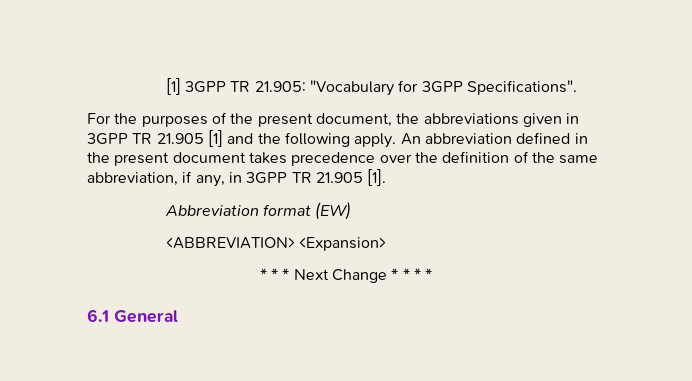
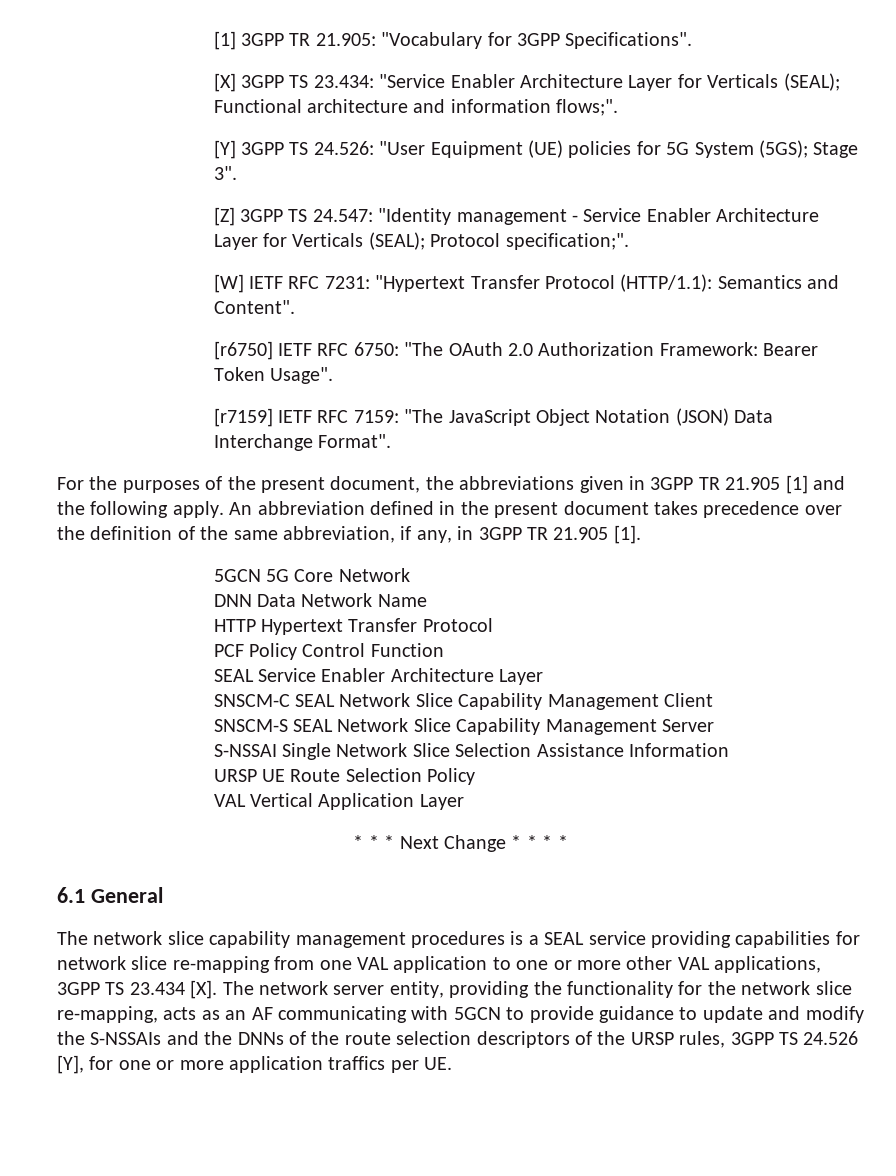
(577, 87) none -> [213,73,840,92] [213,99,619,116] [213,140,859,159] [213,166,237,180] [213,207,820,226] [213,232,629,250] [213,274,840,293] [213,300,295,314] [213,341,819,360] [213,367,334,384] [213,408,774,427] [213,434,392,451] // [X] 3GPP TS 23.434: "Service Enabler Architecture Layer for Verticals (SEAL); Functional architecture and information flows;". // [Y] 3GPP TS 24.526: "User Equipment (UE) policies for 5G System (5GS); Stage 3". // [Z] 3GPP TS 24.547: "Identity management - Service Enabler Architecture Layer for Verticals (SEAL); Protocol specification;". // [W] IETF RFC 7231: "Hypertext Transfer Protocol (HTTP/1.1): Semantics and Content". // [r6750] IETF RFC 6750: "The OAuth 2.0 Authorization Framework: Bearer Token Usage". // [r7159] IETF RFC 7159: "The JavaScript Object Notation (JSON) Data Interchange Format".
[164,202,352,220] [165,237,387,251] Abbreviation format (EW) // <ABBREVIATION> <Expansion> -> [213,568,410,582] [213,593,427,607] [213,618,493,635] [213,643,444,660] [213,668,544,685] [213,693,714,710] [213,718,715,735] [213,743,730,760] [213,768,476,785] [213,793,464,810] 5GCN 5G Core Network // DNN Data Network Name // HTTP Hypertext Transfer Protocol // PCF Policy Control Function // SEAL Service Enabler Architecture Layer // SNSCM-C SEAL Network Slice Capability Management Client // SNSCM-S SEAL Network Slice Capability Management Server // S-NSSAI Single Network Slice Selection Assistance Information // URSP UE Route Selection Policy // VAL Vertical Application Layer
(178, 316) none -> [57,931,860,948] [57,956,822,973] [57,980,852,999] [57,1006,864,1023] [57,1031,859,1048] [57,1055,453,1074] // The network slice capability management procedures is a SEAL service providing capabilities for network slice re-mapping from one VAL application to one or more other VAL applications, 3GPP TS 23.434 [X]. The network server entity, providing the functionality for the network slice re-mapping, acts as an AF communicating with 5GCN to provide guidance to update and modify the S-NSSAIs and the DNNs of the route selection descriptors of the URSP rules, 3GPP TS 24.526 [Y], for one or more application traffics per UE.

